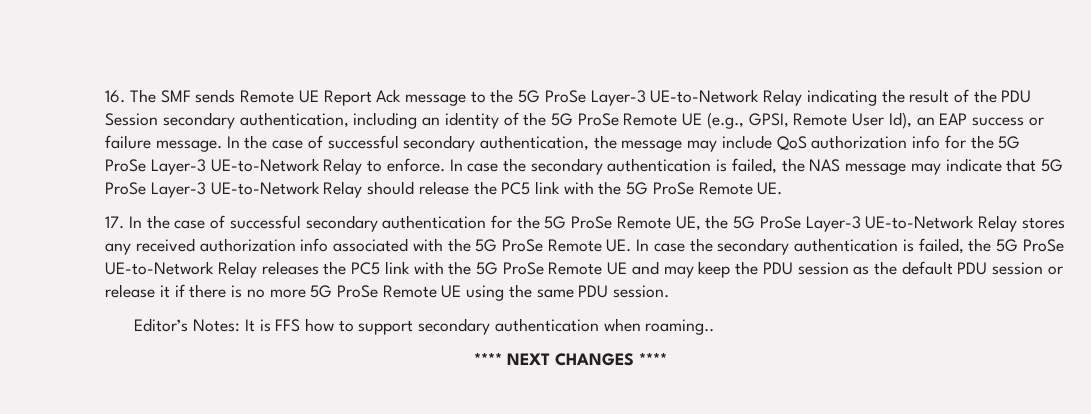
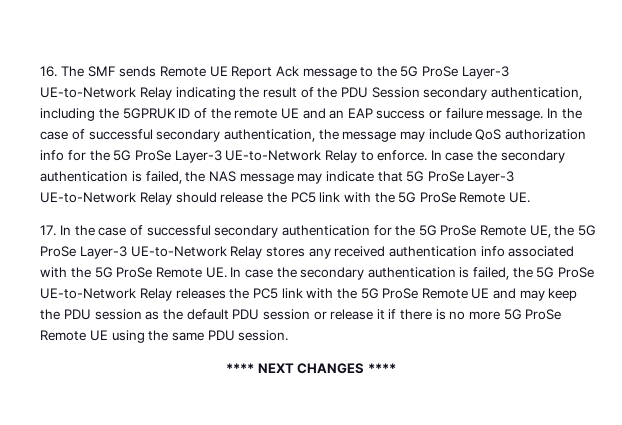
[422,112,912,129] an identity of the 5G ProSe Remote UE (e.g., GPSI, Remote User Id), -> [99,108,326,119] the 5GPRUK ID of the remote UE and
[199,238,296,252] authorization -> [388,246,477,257] authentication
[134,318,715,335] // Editor’s Notes: It is FFS how to support secondary authentication when roaming.. -> (289, 335) none

